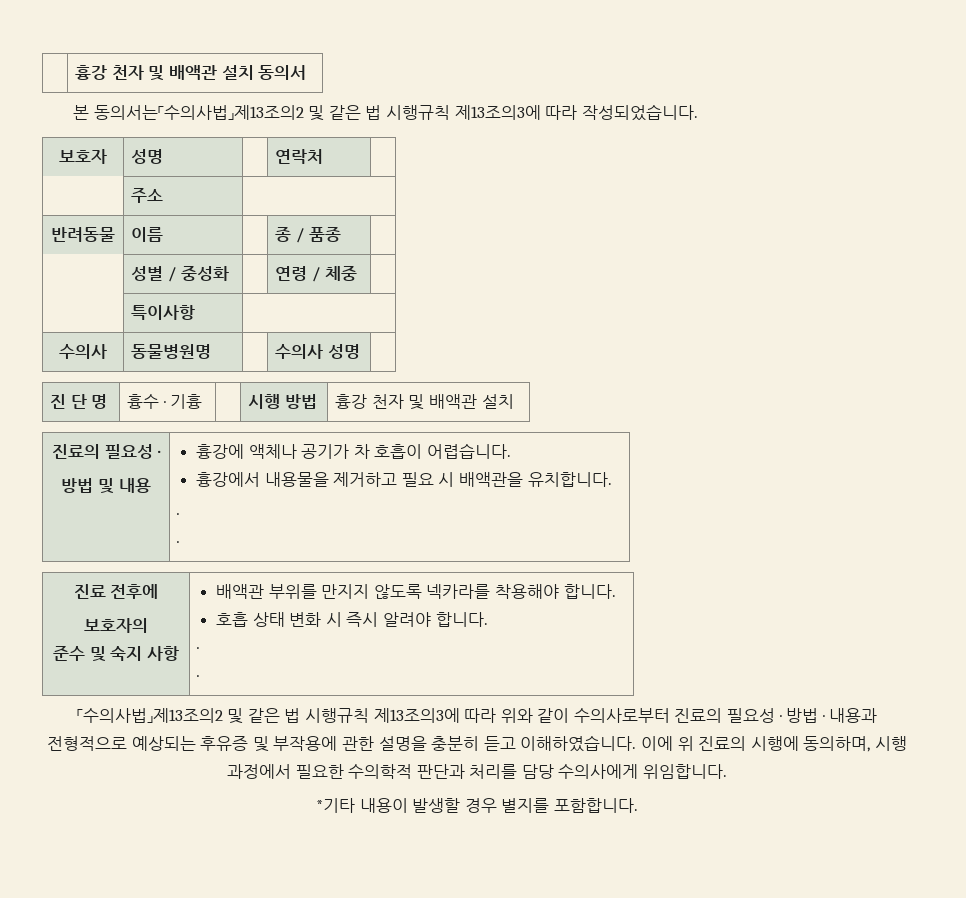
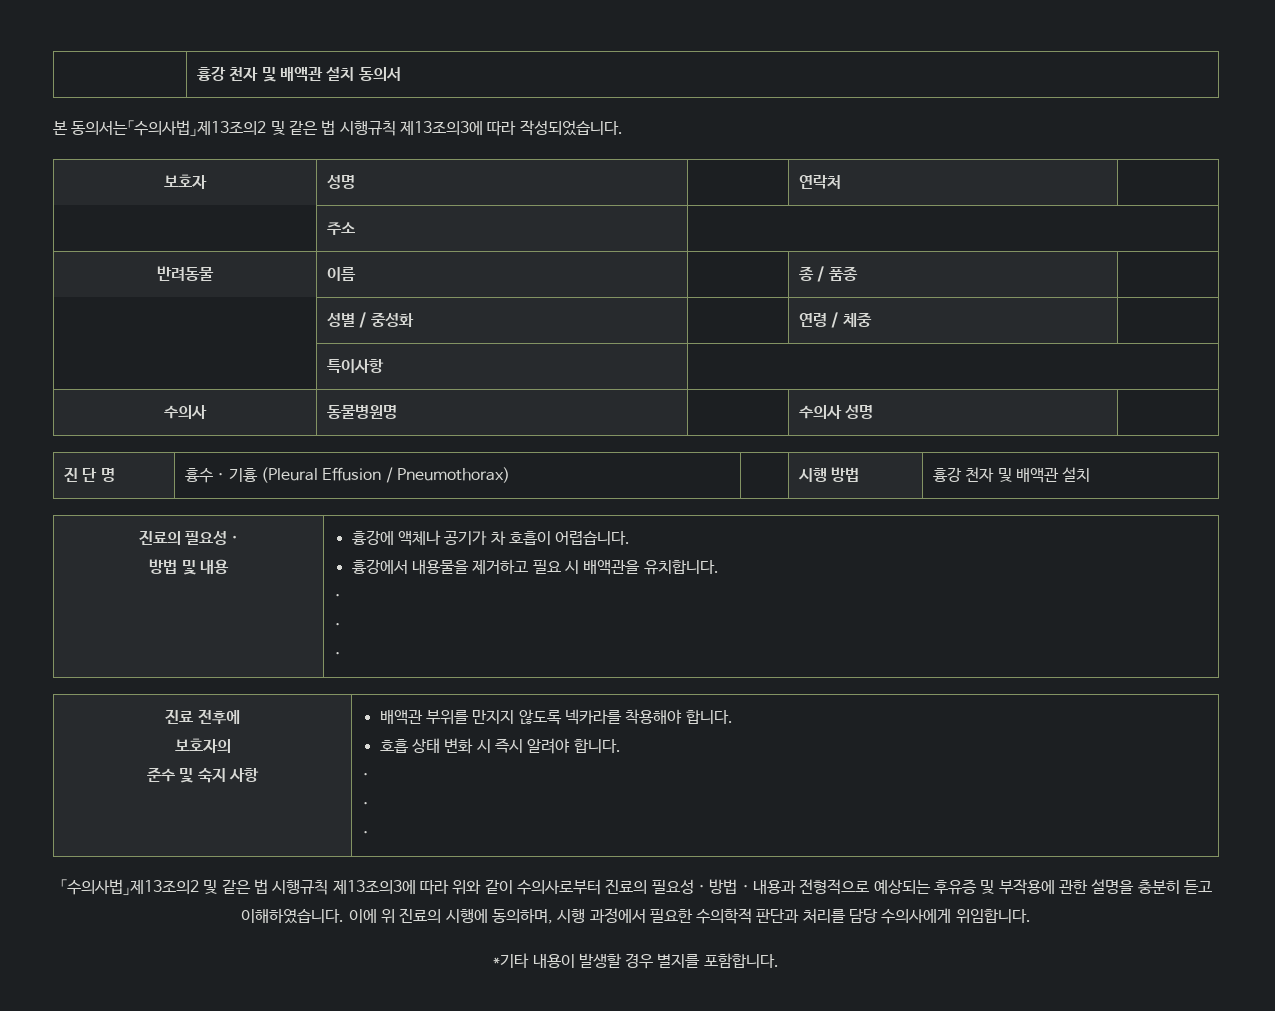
(203, 401) none -> [261,467,511,483] (Pleural Effusion / Pneumothorax)
(180, 544) none -> [334,652,342,659] // ·
(200, 678) none -> [362,831,370,838] // ·

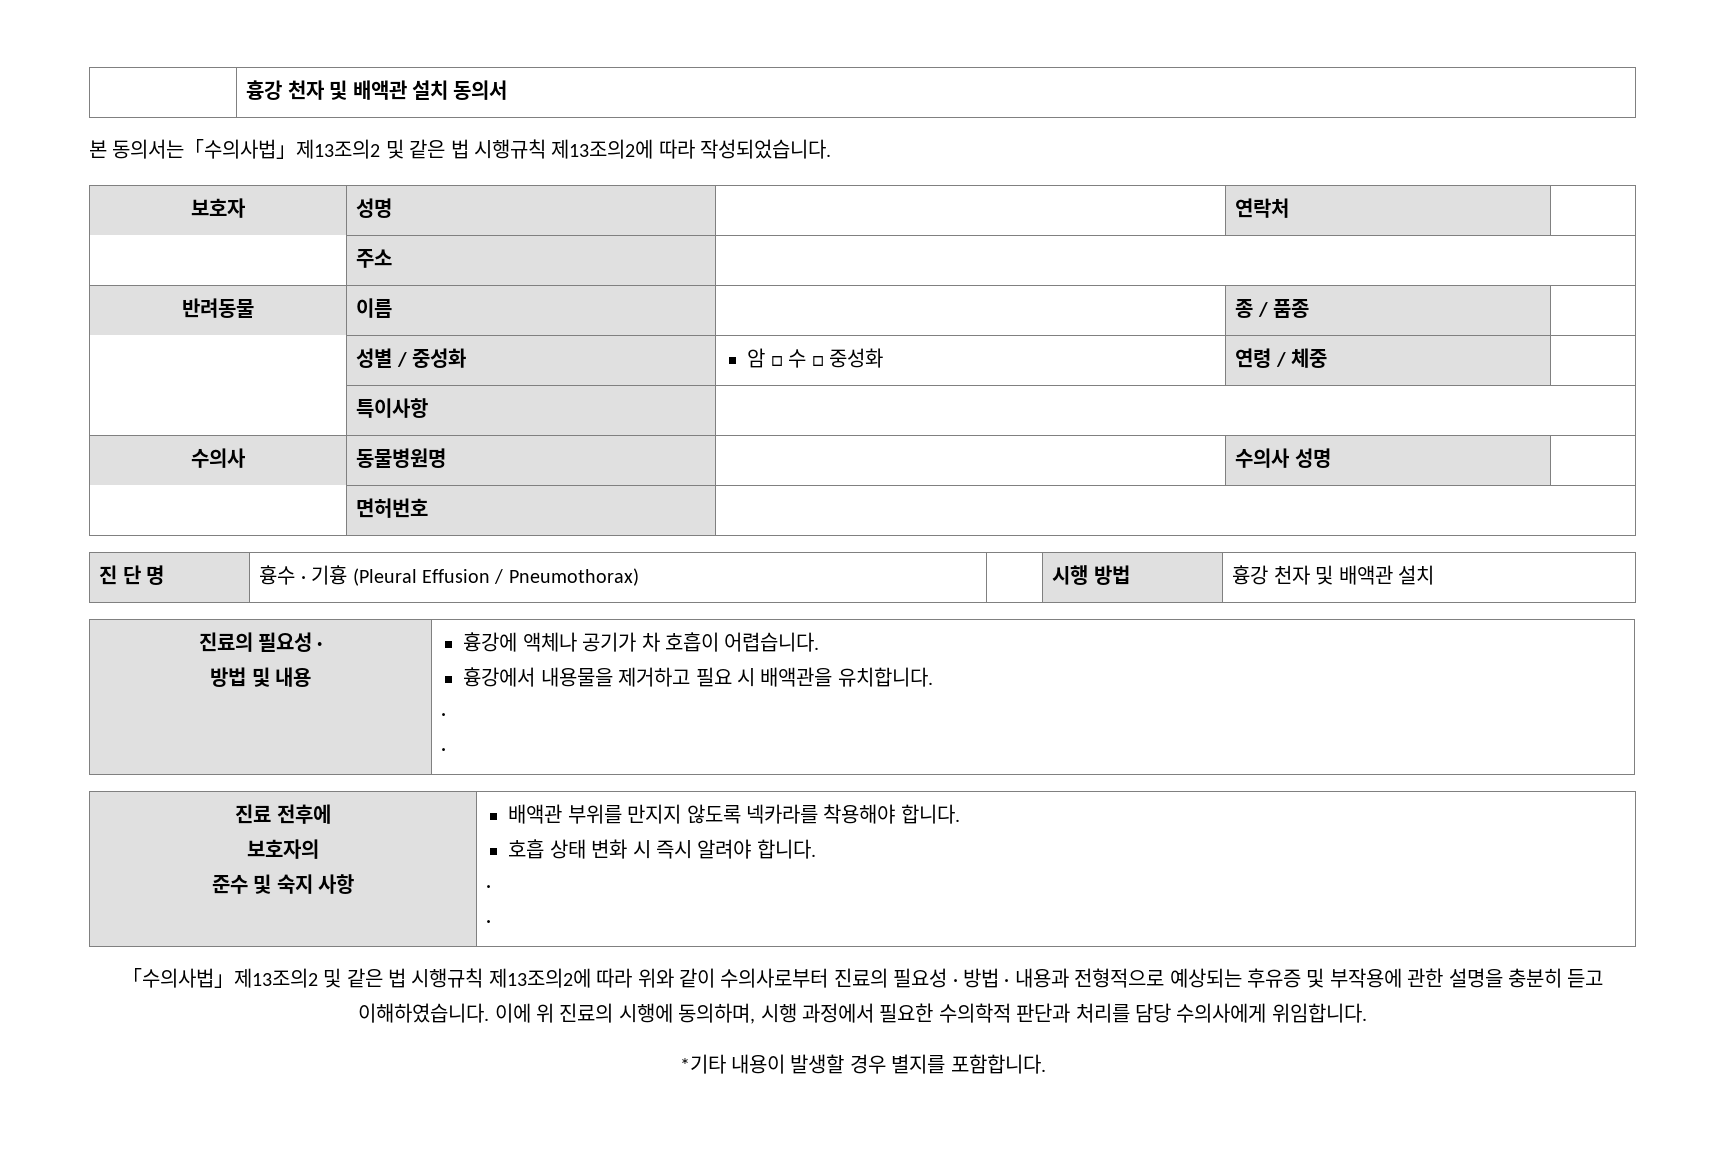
[399,121,483,135] 제13조의3에 -> [551,139,654,159] 제13조의2에
(414, 319) none -> [747,348,883,368] 암 □ 수 □ 중성화
(874, 412) none -> [356,498,429,518] // | 면허번호 |
[334,652,342,659] // · -> (447, 751) none
[362,831,370,838] [60,879,416,896] // · // 「수의사법」제13조의2 및 같은 법 시행규칙 제13조의3에 -> [121,968,591,988] // 「수의사법」제13조의2 및 같은 법 시행규칙 제13조의2에

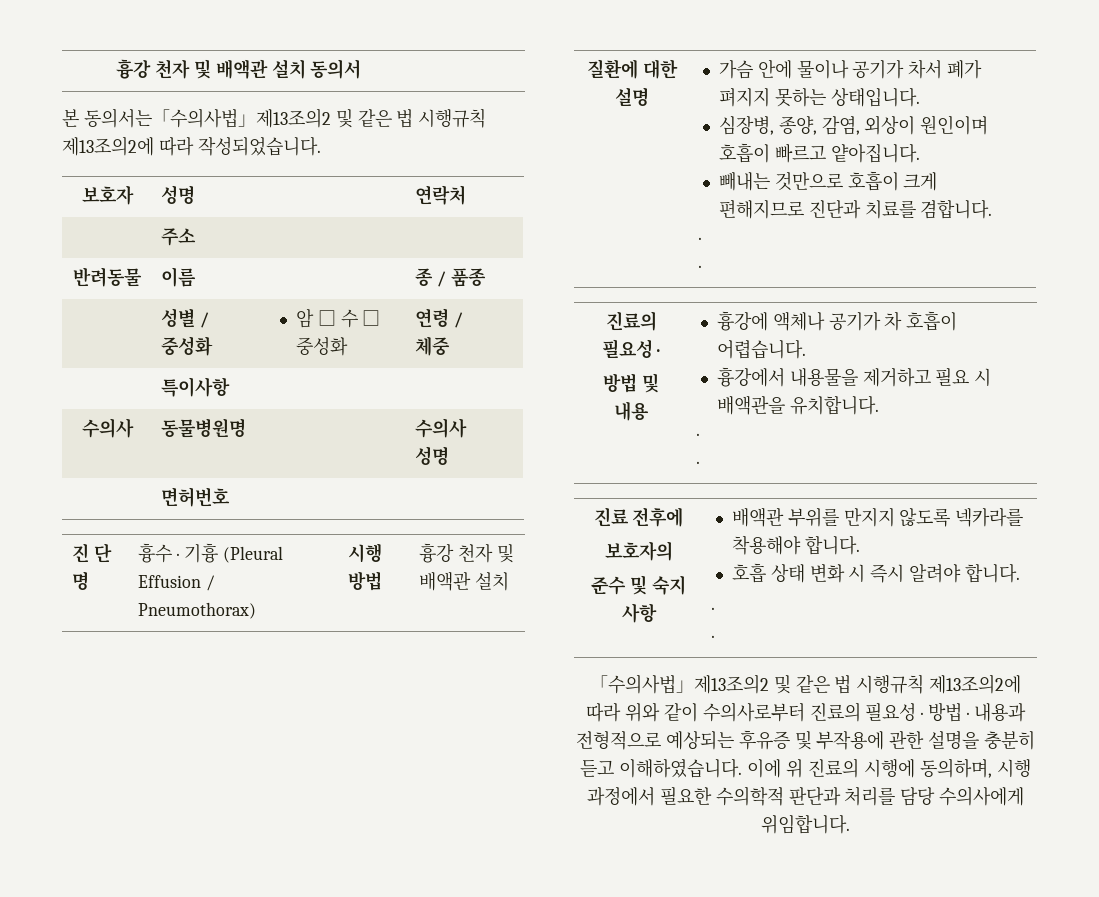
(1434, 575) none -> [587,59,678,79] [615,87,649,106] [718,59,983,79] [718,87,920,107] [718,115,989,135] [718,143,920,163] [718,171,938,191] [718,199,993,219] [699,237,702,244] [699,265,702,272] // 질환에 대한 설명 | 가슴 안에 물이나 공기가 차서 폐가 펴지지 못하는 상태입니다. // 심장병, 종양, 감염, 외상이 원인이며 호흡이 빠르고 얕아집니다. // 빼내는 것만으로 호흡이 크게 편해지므로 진단과 치료를 겸합니다. // · // ·
[679,1054,1046,1074] // *기타 내용이 발생할 경우 별지를 포함합니다. -> (850, 824) none

